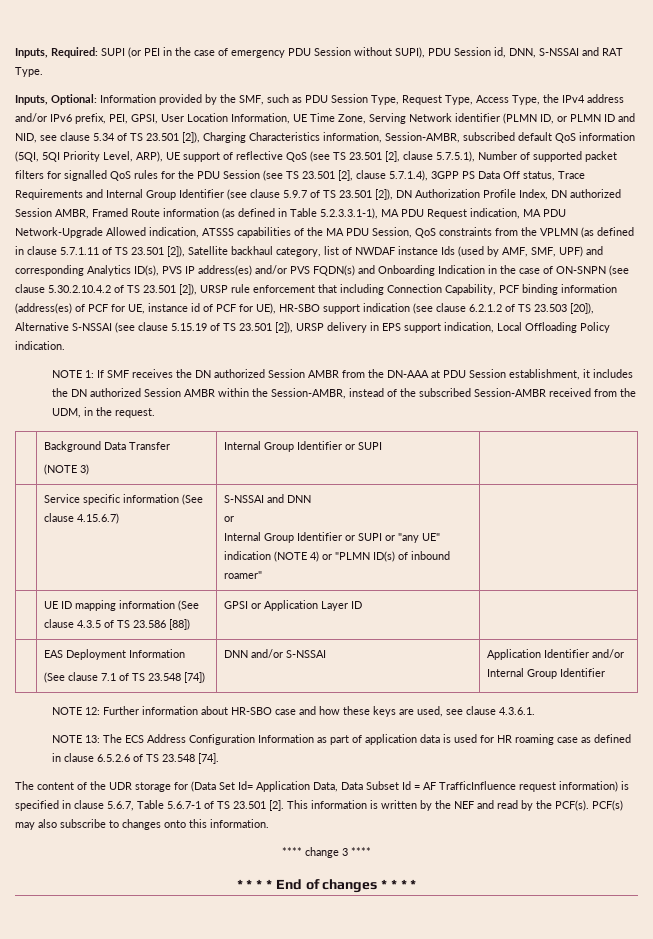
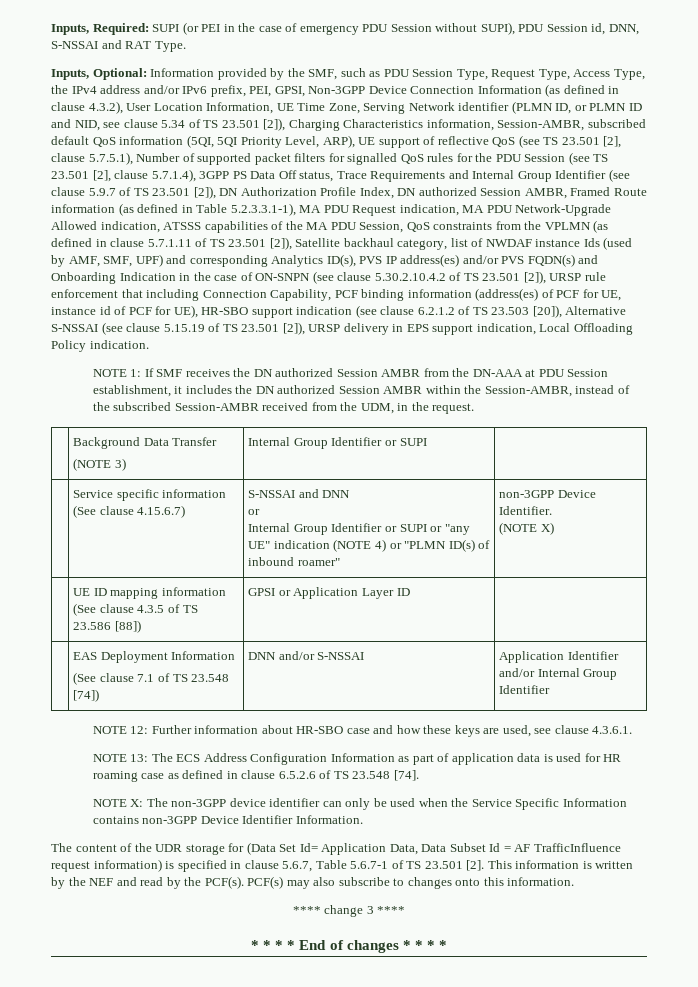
(158, 119) none -> [308,84,620,97] [51,101,123,114] Non-3GPP Device Connection Information (as defined in clause 4.3.2),
(263, 575) none -> [499,490,596,498] [499,506,553,515] [499,522,554,535] non-3GPP Device Identifier. // (NOTE X)
(220, 758) none -> [92,798,627,810] [92,815,363,824] // NOTE X: The non-3GPP device identifier can only be used when the Service Specific Information contains non-3GPP Device Identifier Information.

